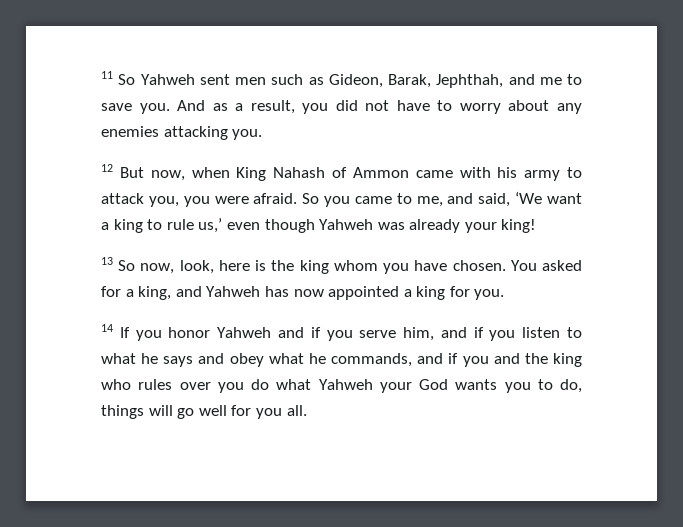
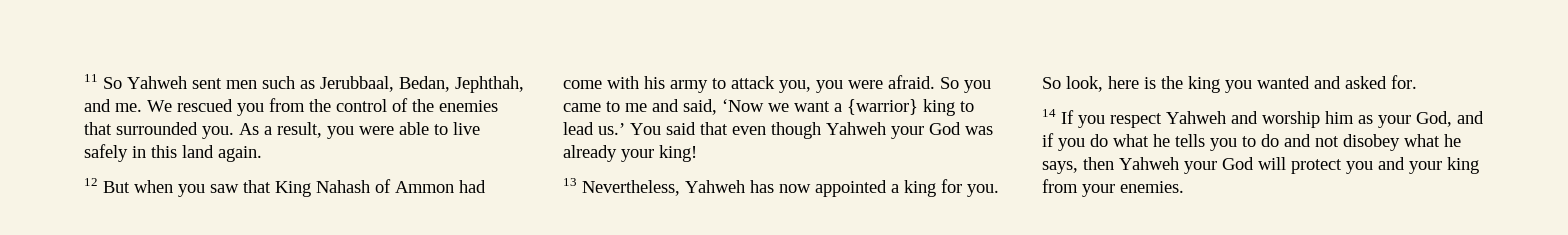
[328,74,582,88] [101,100,582,114] [101,126,263,140] [101,164,230,181] Gideon, Barak, Jephthah, and me to save you. And as a result, you did not have to worry about any enemies attacking you. // 12 But now, when -> [320,76,524,93] [84,98,498,116] [84,122,480,139] [84,144,262,162] [84,178,271,197] Jerubbaal, Bedan, Jephthah, and me. We rescued you from the control of the enemies that surrounded you. As a result, you were able to live safely in this land again. // 12 But when you saw that
[415,170,453,178] came -> [459,180,486,193] [563,80,602,89] had come
[416,196,443,207] me, -> [625,103,647,112] me
[515,191,543,204] ‘We -> [722,99,789,112] ‘Now we
(109, 226) none -> [847,99,918,115] {warrior}
[166,218,223,233] rule us,’ -> [563,122,728,135] lead us.’ You said that
(374, 224) none -> [891,122,961,139] your God
[118,260,582,274] [101,286,202,300] So now, look, here is the king whom you have chosen. You asked for a king, and -> [582,180,680,196] Nevertheless,
(505, 294) none -> [1042,75,1417,93] So look, here is the king you wanted and asked for.
[168,327,211,338] honor -> [1110,113,1162,128] respect
[310,327,582,341] [101,353,582,367] [101,379,582,393] [101,405,307,419] if you serve him, and if you listen to what he says and obey what he commands, and if you and the king who rules over you do what Yahweh your God wants you to do, things will go well for you all. -> [1262,111,1484,128] [1042,133,1461,151] [1042,157,1479,174] [1042,179,1184,197] worship him as your God, and if you do what he tells you to do and not disobey what he says, then Yahweh your God will protect you and your king from your enemies.

